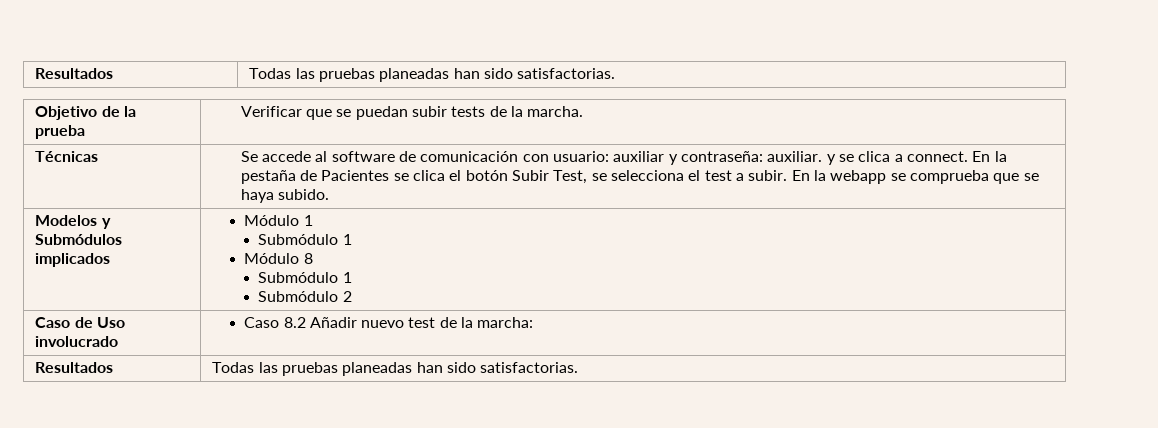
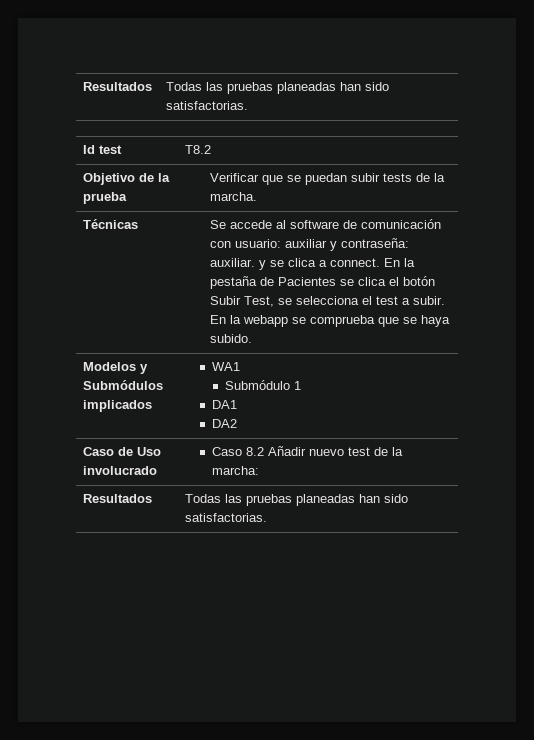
[35,68,114,79] [249,68,616,82] Resultados | Todas las pruebas planeadas han sido satisfactorias. -> [82,82,152,91] [165,82,389,94] [165,101,248,110] [82,145,122,154] [184,145,211,154] Resultados | Todas las pruebas planeadas han sido satisfactorias. // Id test | T8.2
[244,215,313,226] [258,234,352,245] [244,253,313,264] [258,272,352,283] [258,291,352,302] Módulo 1 // Submódulo 1 // Módulo 8 // Submódulo 1 // Submódulo 2 -> [211,362,240,371] [224,380,301,390] [211,400,237,409] [211,419,237,428] WA1 // Submódulo 1 // DA1 // DA2

